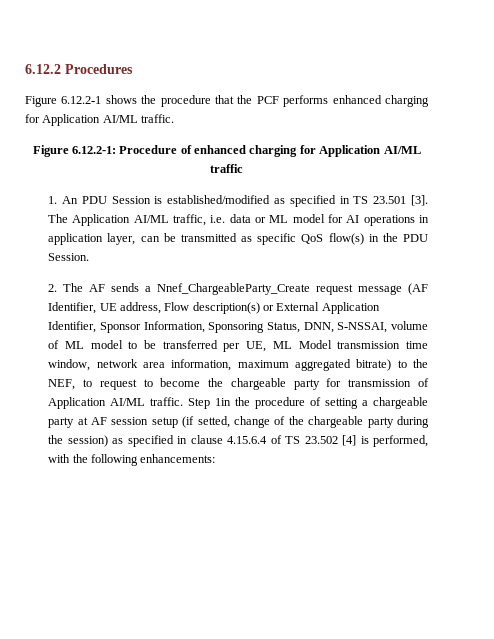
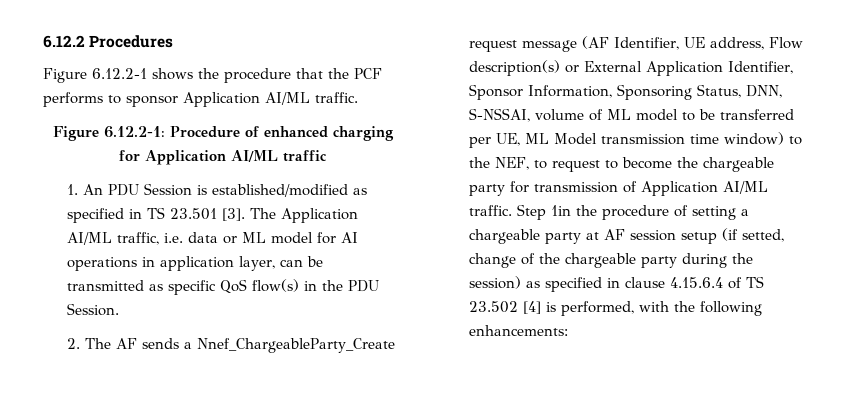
[332,95,429,107] [25,114,40,123] enhanced charging for -> [108,95,178,107] to sponsor
[48,359,392,371] window, network area information, maximum aggregated bitrate) -> [724,132,785,145] window)

